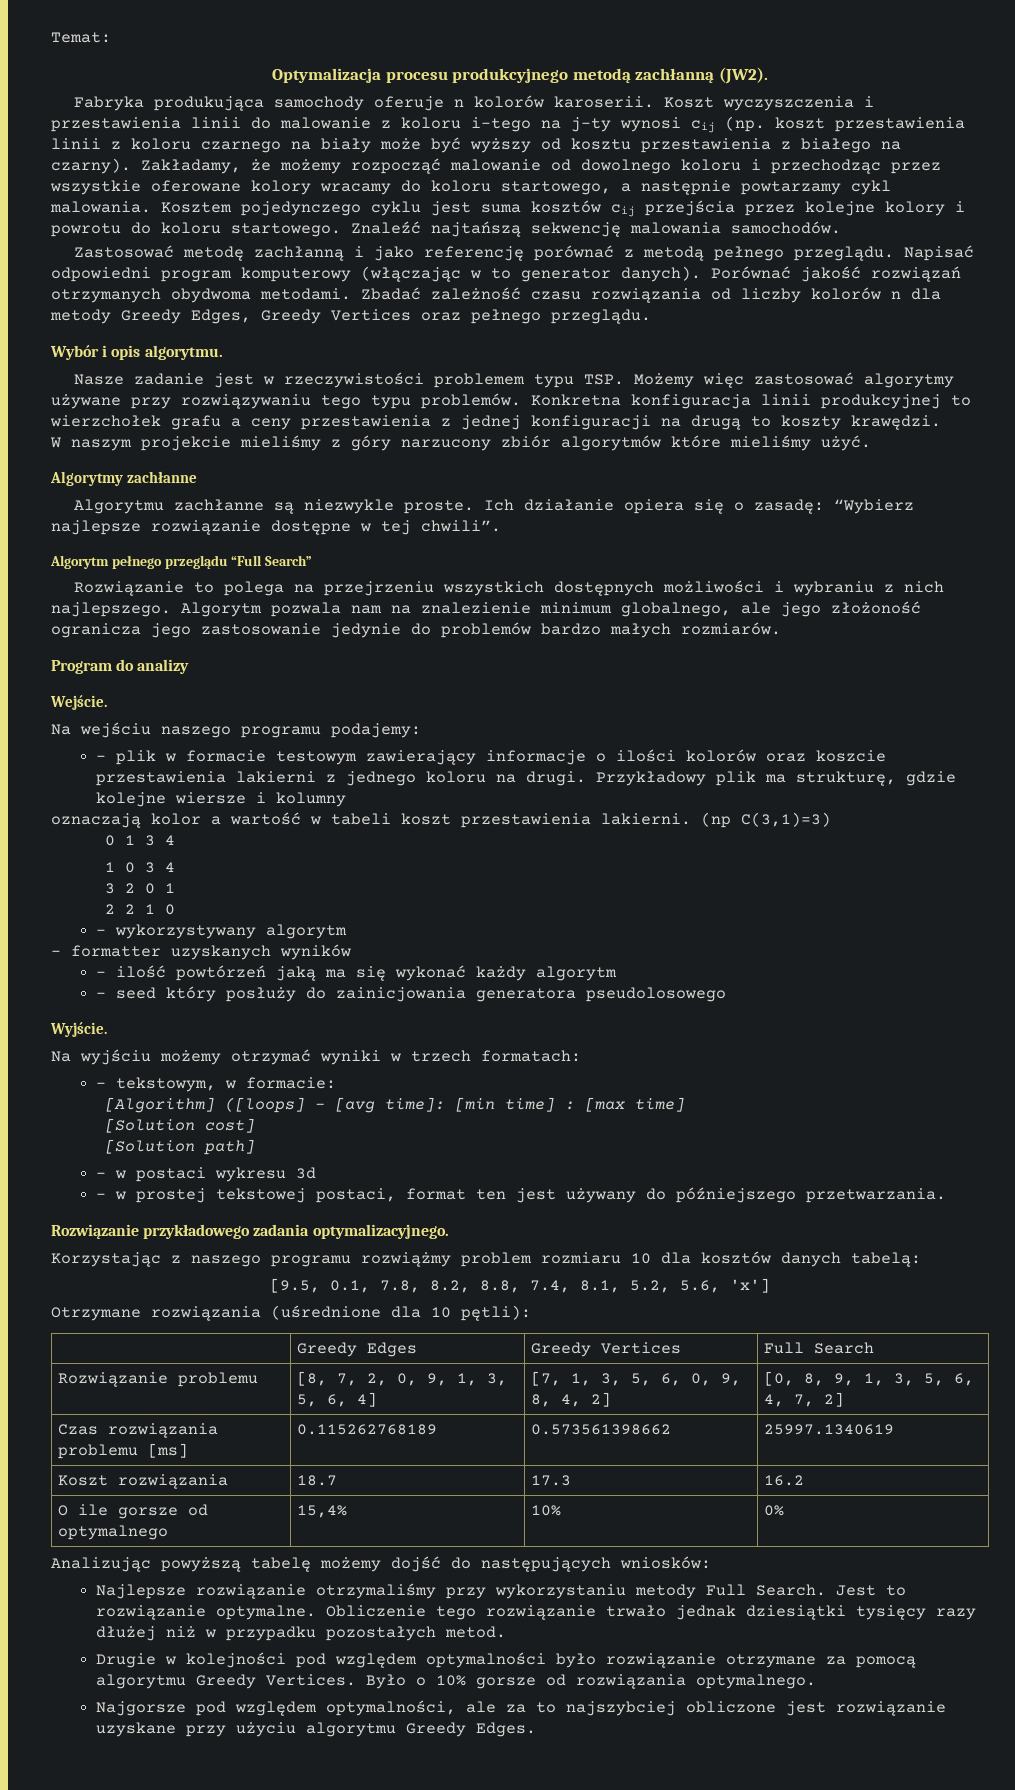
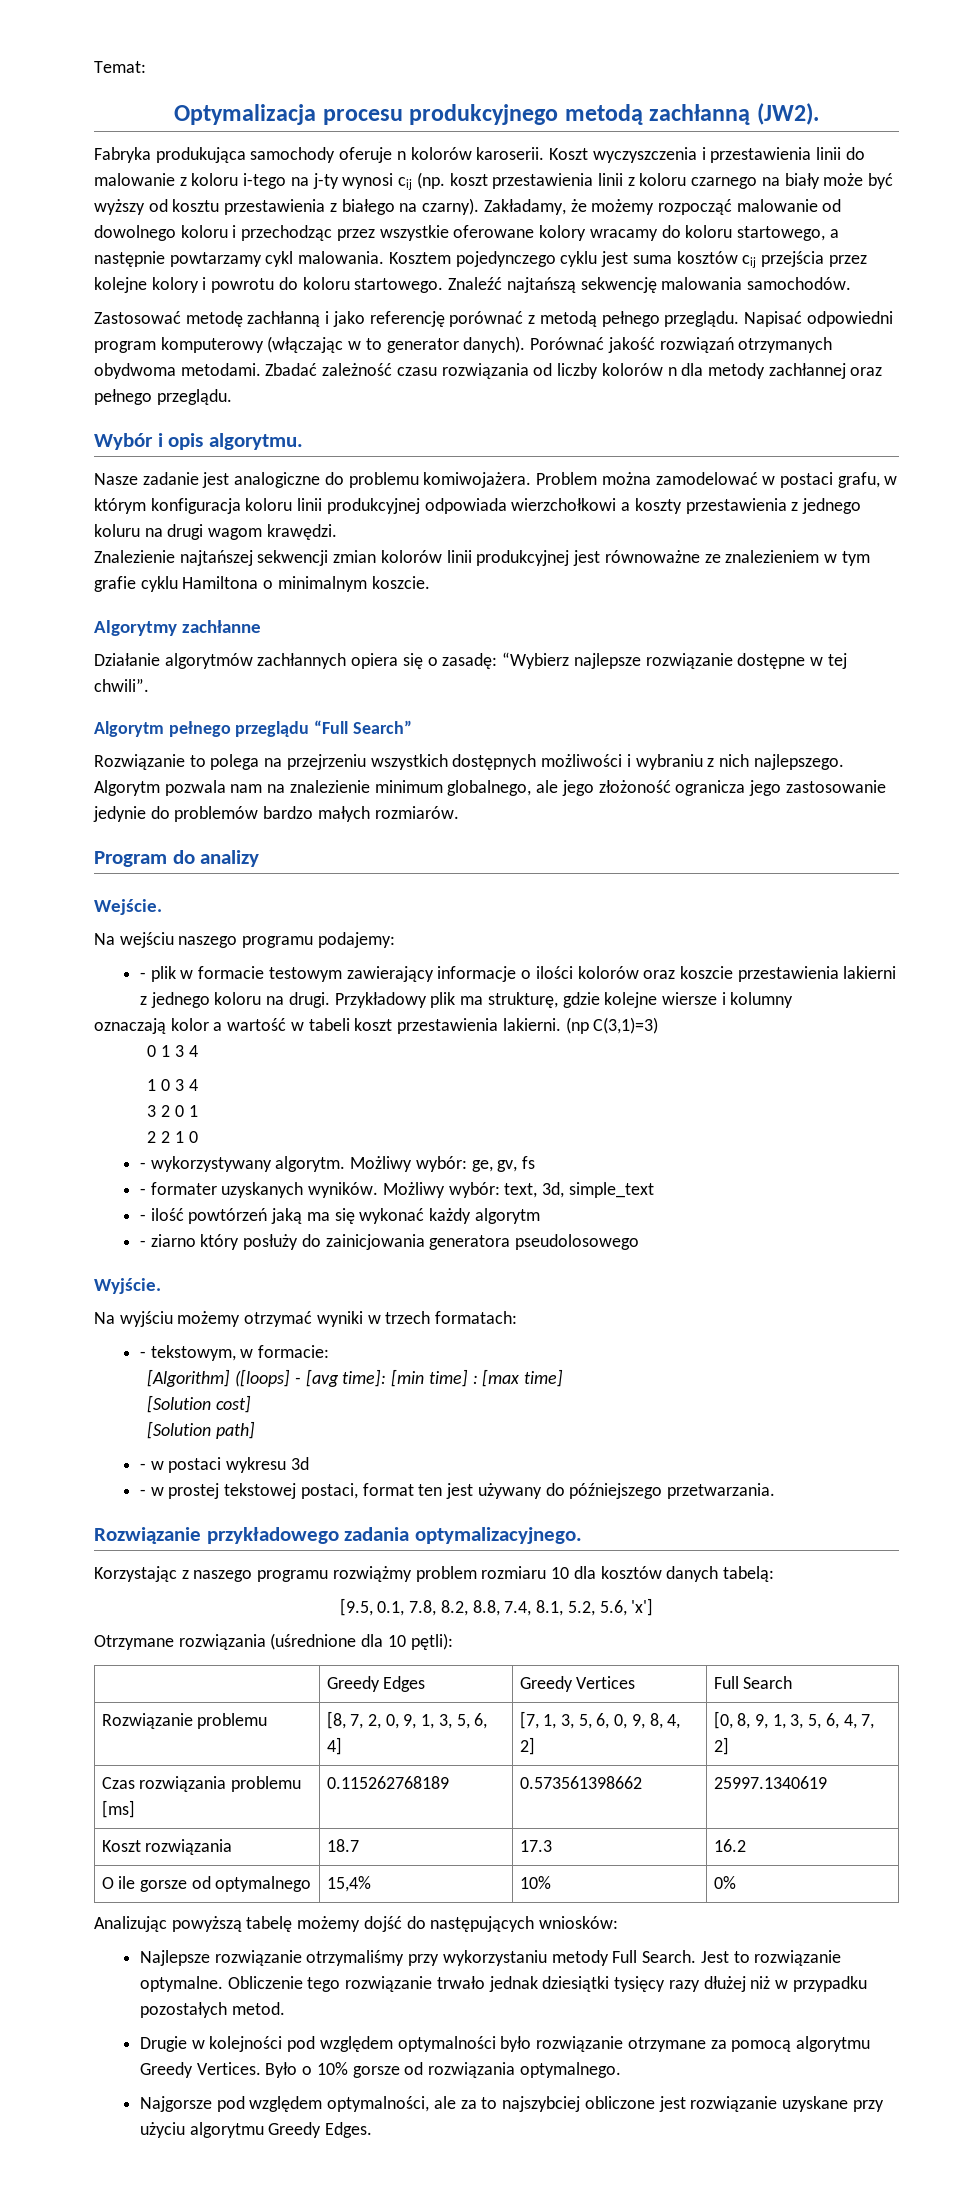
[121,309,411,324] Greedy Edges, Greedy Vertices -> [768,363,846,379] zachłannej
[263,372,955,388] [51,393,971,409] [50,415,941,430] [50,435,871,451] [50,471,198,486] [74,499,615,514] w rzeczywistości problemem typu TSP. Możemy więc zastosować algorytmy używane przy rozwiązywaniu tego typu problemów. Konkretna konfiguracja linii produkcyjnej to wierzchołek grafu a ceny przestawienia z jednej konfiguracji na drugą to koszty krawędzi. // W naszym projekcie mieliśmy z góry narzucony zbiór algorytmów które mieliśmy użyć. // Algorytmy zachłanne // Algorytmu zachłanne są niezwykle proste. Ich działanie -> [234,472,898,488] [94,498,861,514] [94,524,337,540] [94,550,870,566] [94,576,430,592] [94,620,262,636] [94,653,347,669] analogiczne do problemu komiwojażera. Problem można zamodelować w postaci grafu, w którym konfiguracja koloru linii produkcyjnej odpowiada wierzchołkowi a koszty przestawienia z jednego koluru na drugi wagom krawędzi. // Znalezienie najtańszej sekwencji zmian kolorów linii produkcyjnej jest równoważne ze znalezieniem w tym grafie cyklu Hamiltona o minimalnym koszcie. // Algorytmy zachłanne // Działanie algorytmów zachłannych
[266,924,348,939] [51,944,351,960] algorytm // - formatter uzyskanych wyników -> [275,1156,536,1172] [139,1182,654,1198] algorytm. Możliwy wybór: ge, gv, fs // - formater uzyskanych wyników. Możliwy wybór: text, 3d, simple_text
[116,987,157,999] seed -> [150,1234,196,1247] ziarno

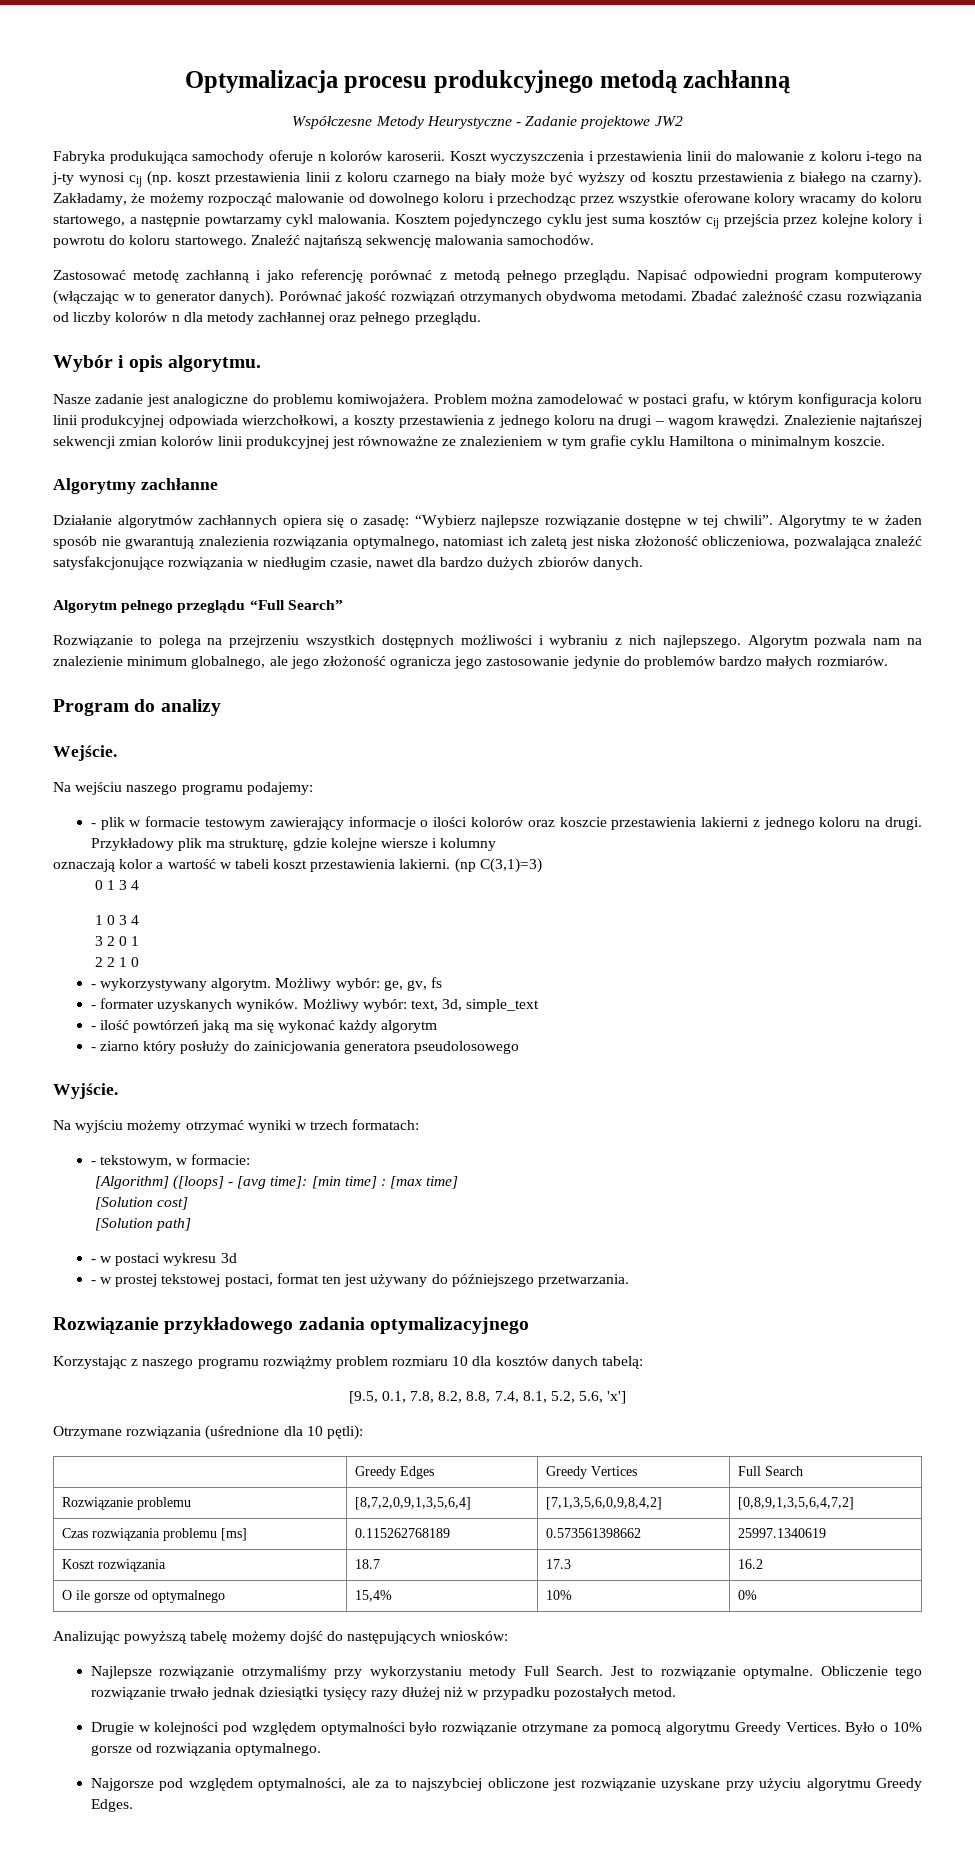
[94,61,146,73] Temat: // -> (184, 81) none
[756,103,819,125] (JW2). -> [292,116,683,129] // Współczesne Metody Heurystyczne - Zadanie projektowe JW2
[511,498,617,511] wierzchołkowi -> [241,415,338,427] wierzchołkowi,
[94,524,140,537] koluru -> [553,415,595,425] koloru
(204, 532) none -> [654,421,664,425] –
(337, 532) // -> (780, 421) none
(149, 685) none -> [778,515,922,528] [53,536,922,549] [53,556,643,570] Algorytmy te w żaden sposób nie gwarantują znalezienia rozwiązania optymalnego, natomiast ich zaletą jest niska złożoność obliczeniowa, pozwalająca znaleźć satysfakcjonujące rozwiązania w niedługim czasie, nawet dla bardzo dużych zbiorów danych.
[414,1527,582,1544] optymalizacyjnego. -> [369,1317,529,1334] optymalizacyjnego
[326,1711,488,1729] [326,1737,342,1755] [519,1711,681,1729] [519,1737,535,1755] [713,1711,875,1729] [713,1737,729,1755] [8, 7, 2, 0, 9, 1, 3, 5, 6, 4] | [7, 1, 3, 5, 6, 0, 9, 8, 4, 2] | [0, 8, 9, 1, 3, 5, 6, 4, 7, 2] -> [355,1497,472,1510] [546,1497,663,1510] [738,1497,855,1510] [8,7,2,0,9,1,3,5,6,4] | [7,1,3,5,6,0,9,8,4,2] | [0,8,9,1,3,5,6,4,7,2]

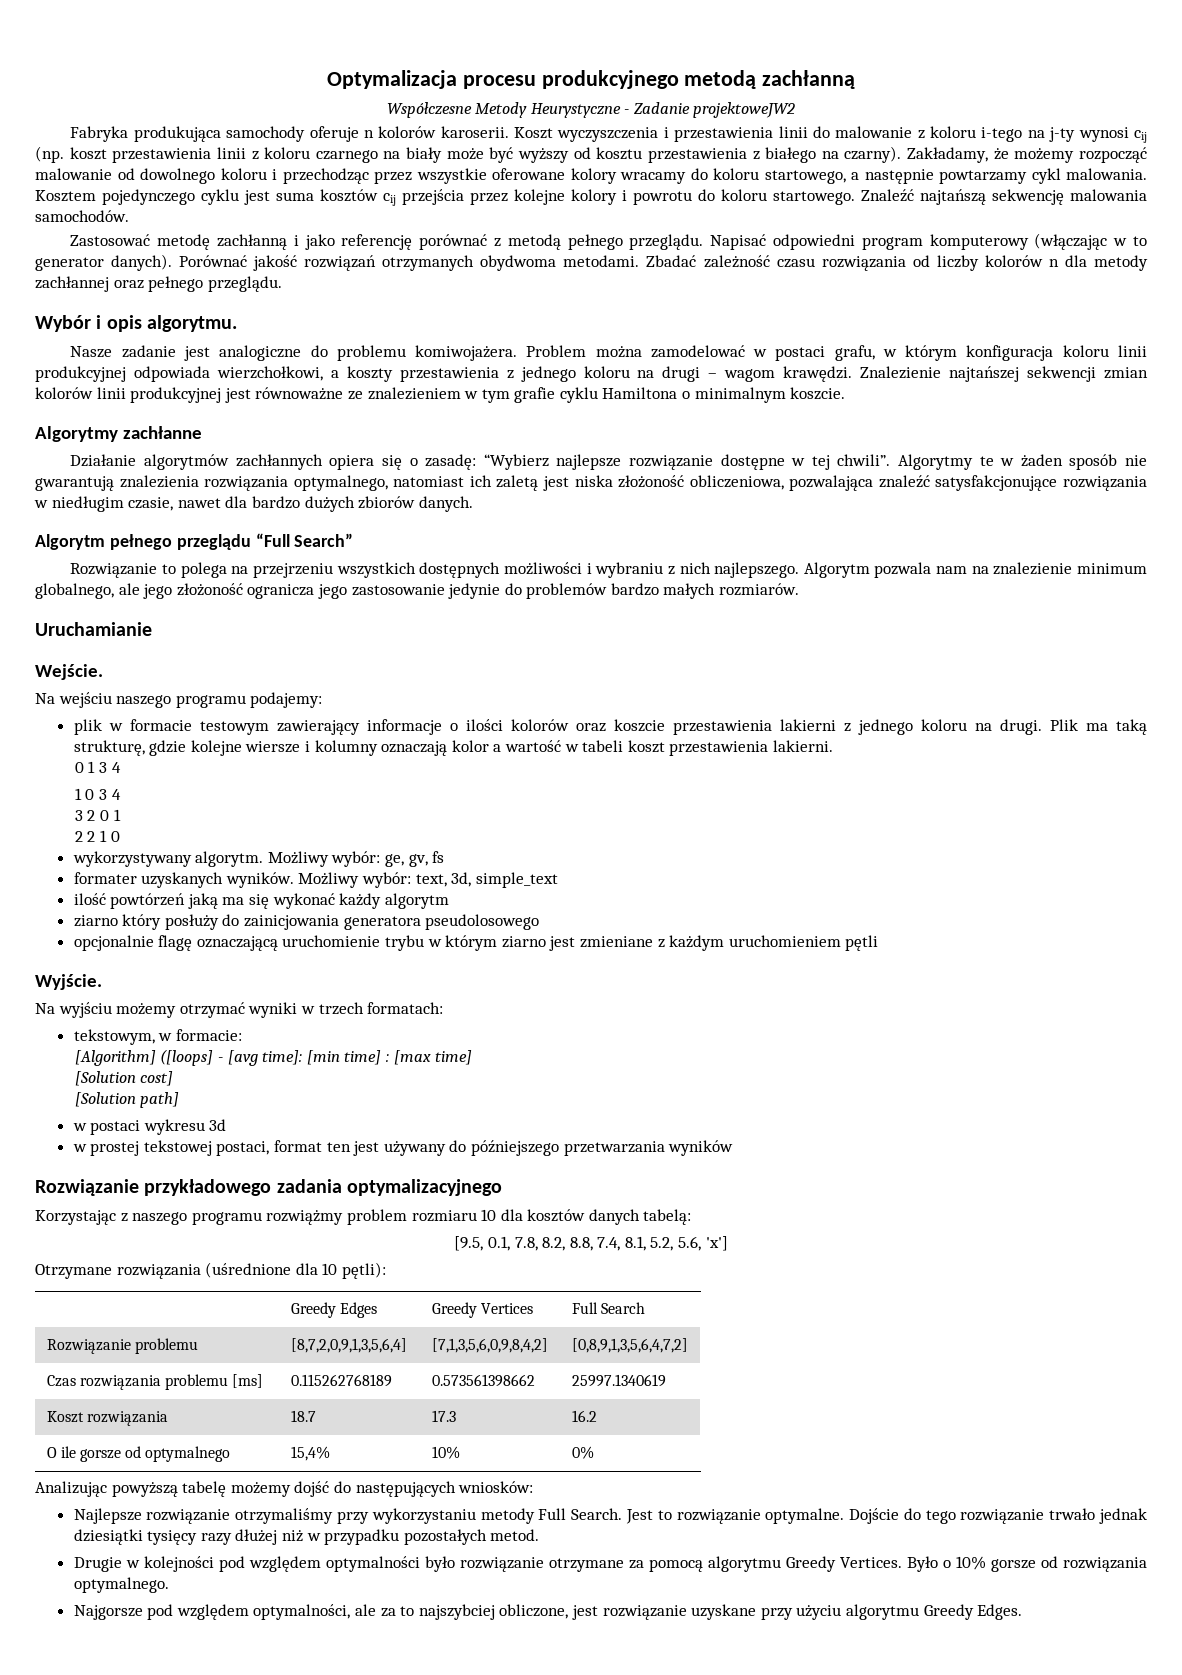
[580,116,683,129] projektowe JW2 -> [693,102,796,118] projektoweJW2
[53,699,221,716] Program do analizy -> [35,622,152,636] Uruchamianie
[90,823,96,827] - -> (323, 700) none
[90,838,226,851] Przykładowy plik ma -> [1049,719,1147,735] Plik ma taką
(497, 844) // -> (378, 748) none
[454,858,542,873] (np C(3,1)=3) -> (833, 746) none
[90,984,96,988] - -> (120, 836) none
[90,1005,96,1009] - -> (445, 857) none
[90,1026,96,1030] - -> (558, 880) none
[90,1047,96,1051] - -> (449, 901) none
(520, 1047) none -> [73,935,879,951] // opcjonalnie flagę oznaczającą uruchomienie trybu w którym ziarno jest zmieniane z każdym uruchomieniem pętli
[90,1161,96,1165] - -> (444, 1008) none
[90,1259,96,1263] - -> (180, 1100) none
[90,1280,96,1284] - -> (227, 1125) none
[537,1274,629,1287] przetwarzania. -> [563,1140,734,1156] przetwarzania wyników
[820,1666,888,1676] Obliczenie -> [849,1508,921,1524] Dojście do
[487,1778,549,1788] obliczone -> [499,1604,569,1619] obliczone,

